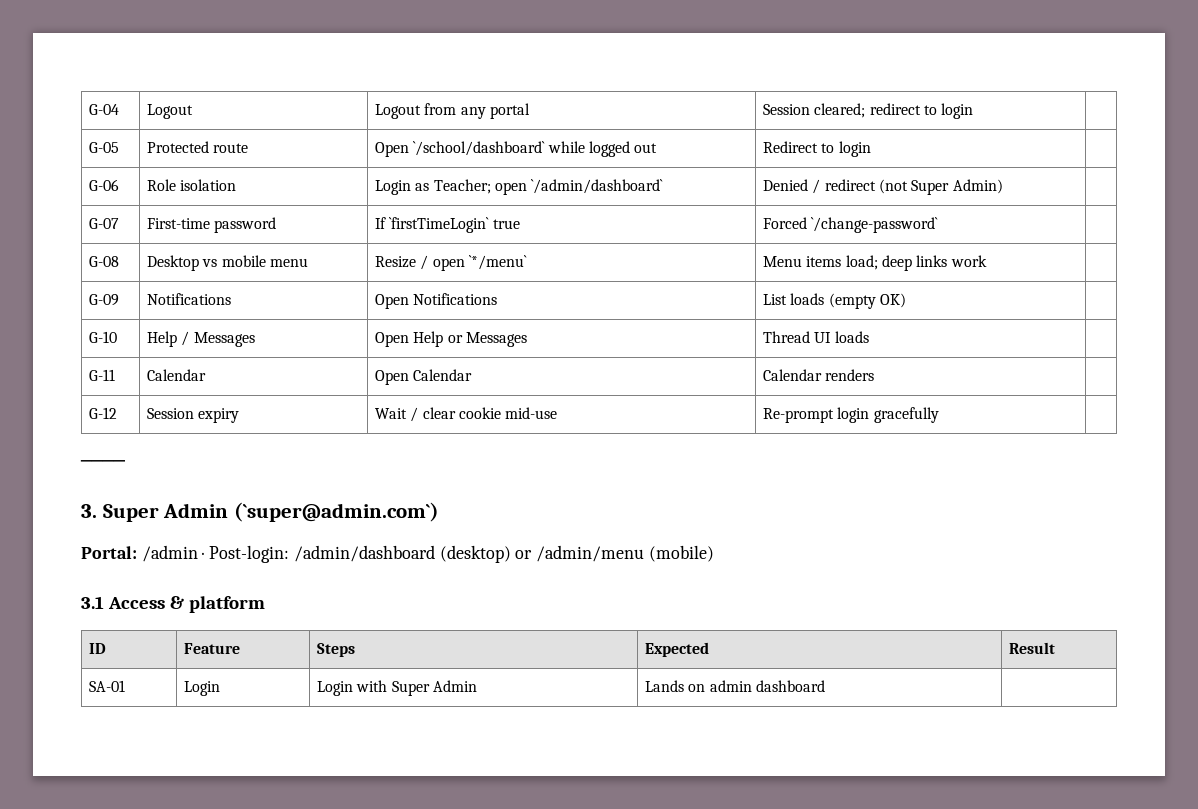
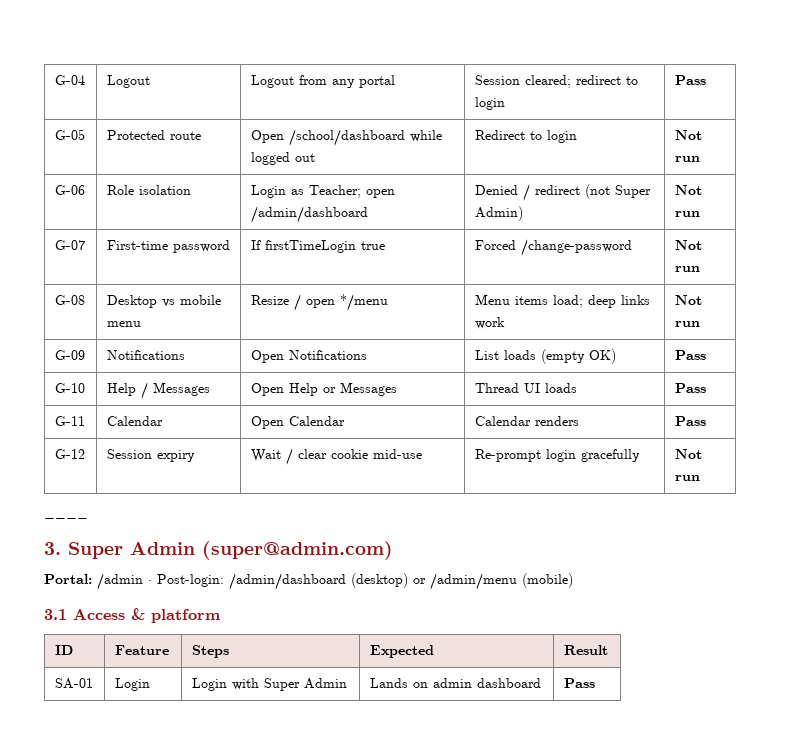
(974, 111) none -> [674,75,706,85] Pass
[413,141,546,156] `/school/dashboard` -> [288,129,405,146] /school/dashboard
(871, 149) none -> [674,130,702,140] [674,156,700,162] Not run
[531,179,664,194] `/admin/dashboard` -> [250,206,368,223] /admin/dashboard
(1003, 186) none -> [674,185,702,195] [674,211,700,217] Not run
[389,217,490,233] `firstTimeLogin` -> [264,240,356,253] firstTimeLogin
[811,217,939,233] `/change-password` | -> [520,239,632,256] [674,240,702,250] [674,266,700,272] /change-password | Not run
[468,255,527,270] `*/menu` -> [339,294,388,311] */menu
(987, 261) none -> [674,295,702,305] [674,321,700,327] Not run
(906, 300) none -> [674,350,706,360] Pass
(869, 337) none -> [674,383,706,393] Pass
(875, 375) none -> [674,416,706,426] Pass
[80,460,126,467] // ──── -> [674,449,702,459] [674,475,700,481] [44,516,88,519] Not run // ____
[233,502,439,522] (`super@admin.com`) -> [202,541,393,560] (super@admin.com)
(825, 686) none -> [563,678,595,688] Pass

